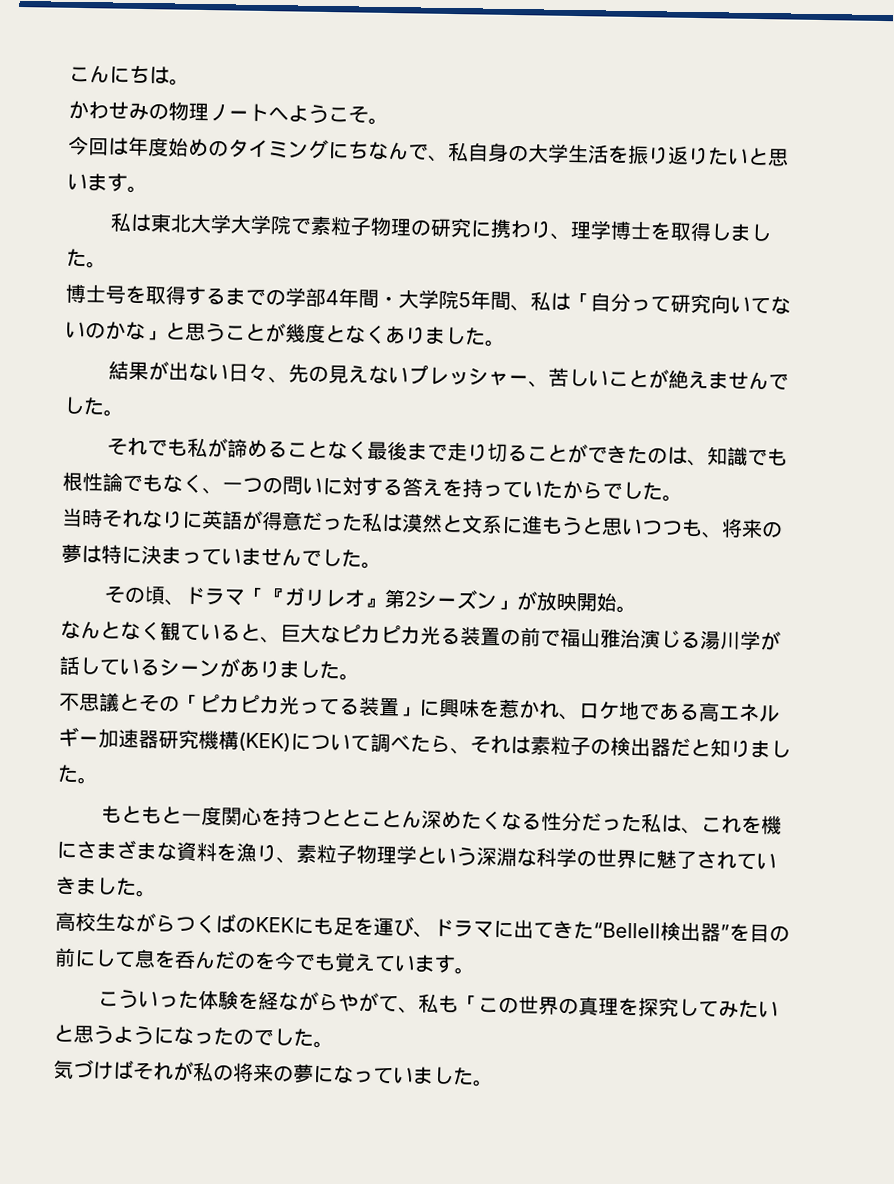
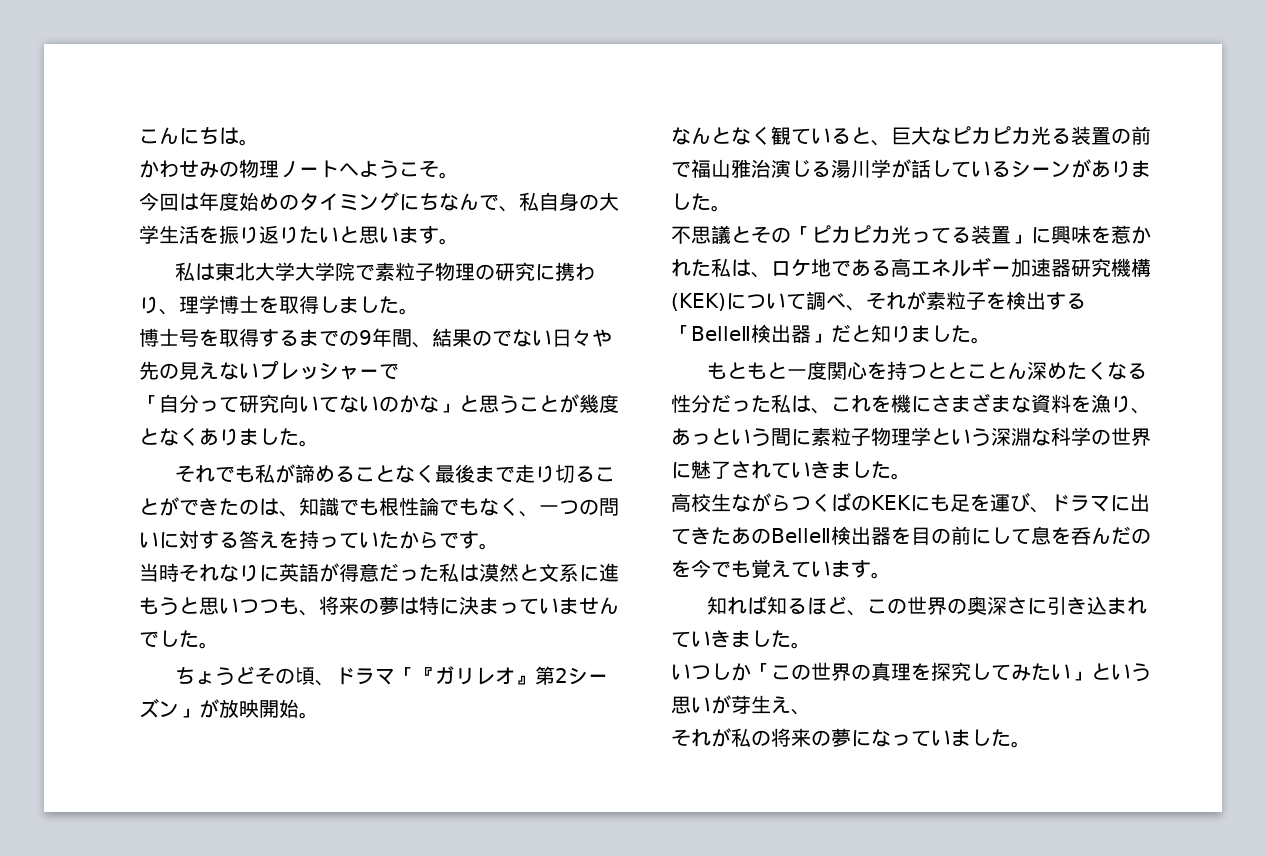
[285,287,571,312] 学部4年間・大学院5年間、私は -> [359,328,612,348] [139,360,399,380] 9年間、結果のでない日々や先の見えないプレッシャーで //
[108,360,790,391] [63,396,124,417] // 結果が出ない日々、先の見えないプレッシャー、苦しいことが絶えませんでした。 -> (319, 443) none
[622,481,663,501] した -> [459,531,479,549] す
(382, 565) none -> [175,666,256,686] ちょうど
(560, 709) none -> [691,258,751,277] た私は
[410,734,671,757] たら、それは素粒子の検出器 -> [846,291,1086,311] [671,324,831,343] 、それが素粒子を検出する「BelleⅡ検出器」
(297, 860) none -> [671,428,811,447] あっという間に
[593,921,730,942] “BelleⅡ検出器” -> [731,526,891,545] あのBelleⅡ検出器
[98,989,460,1014] こういった体験を経ながらやがて、私も -> [707,595,1148,616] [671,630,811,649] [671,663,751,681] 知れば知るほど、この世界の奥深さに引き込まれていきました。 // いつしか
[53,1024,334,1049] [53,1058,134,1080] と思うようになったのでした。 // 気づけば -> [1071,663,1151,682] [671,695,811,715] 」という思いが芽生え、 //

